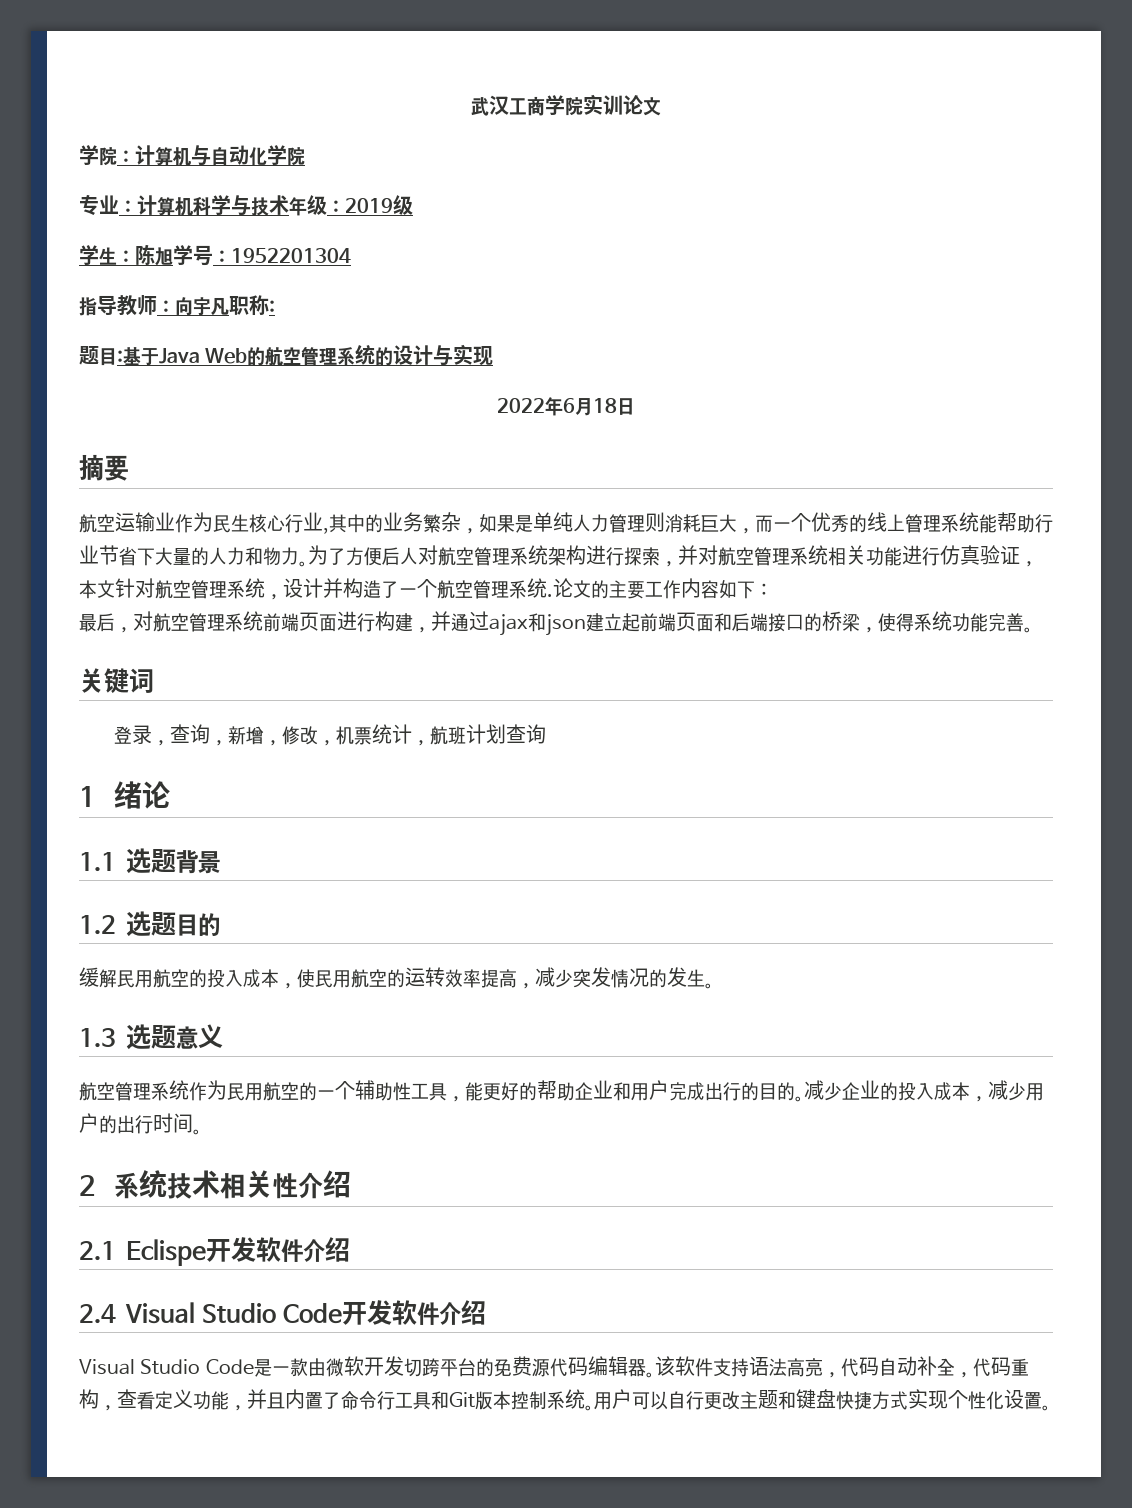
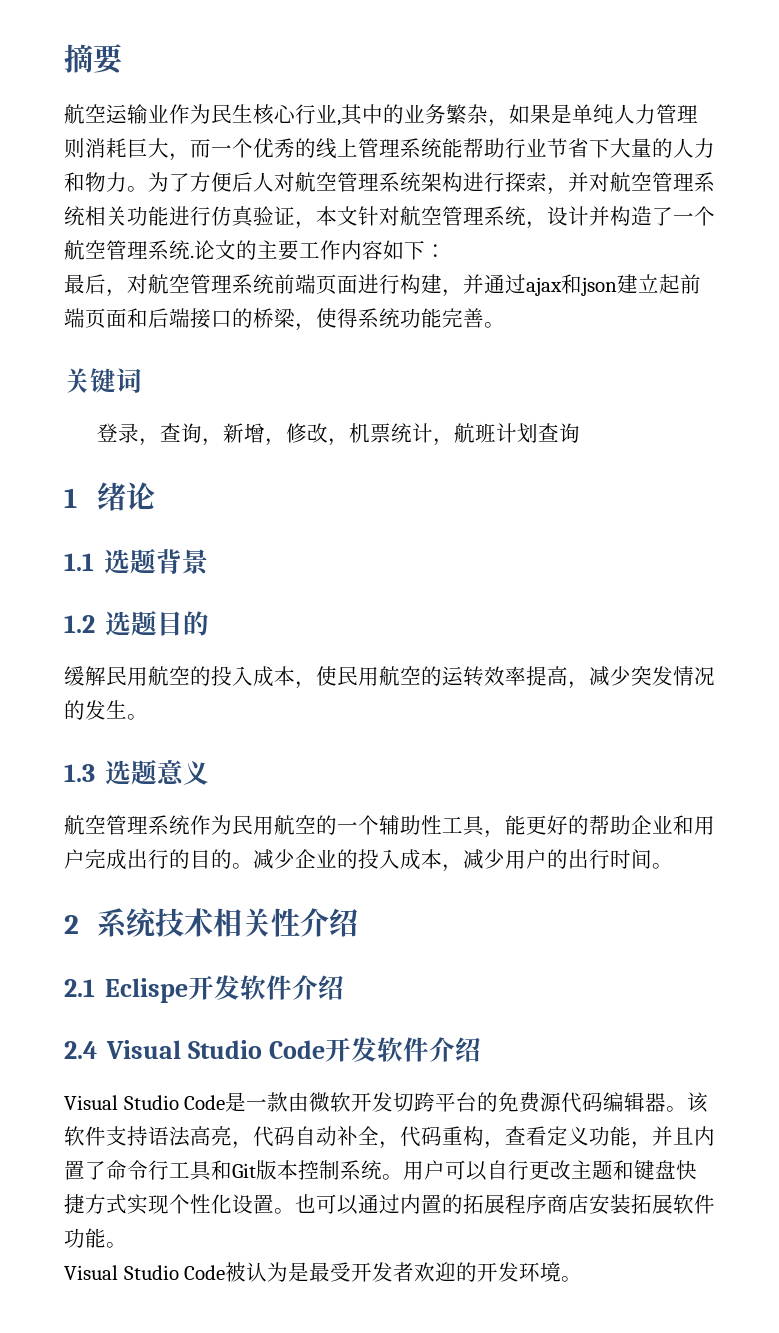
[471,94,661,116] [79,145,305,166] [79,195,413,216] [79,244,351,266] [79,295,275,316] [79,344,494,366] [497,397,635,416] 武汉工商学院实训论文 // 学院：计算机与自动化学院 // 专业：计算机科学与技术年级：2019级 // 学生：陈旭学号：1952201304 // 指导教师：向宇凡职称: // 题目:基于Java Web的航空管理系统的设计与实现 // 2022年6月18日 // -> (64, 58) none
(1051, 1408) none -> [295,1194,715,1215] [64,1228,127,1248] [64,1262,583,1282] 也可以通过内置的拓展程序商店安装拓展软件功能。 // Visual Studio Code被认为是最受开发者欢迎的开发环境。

